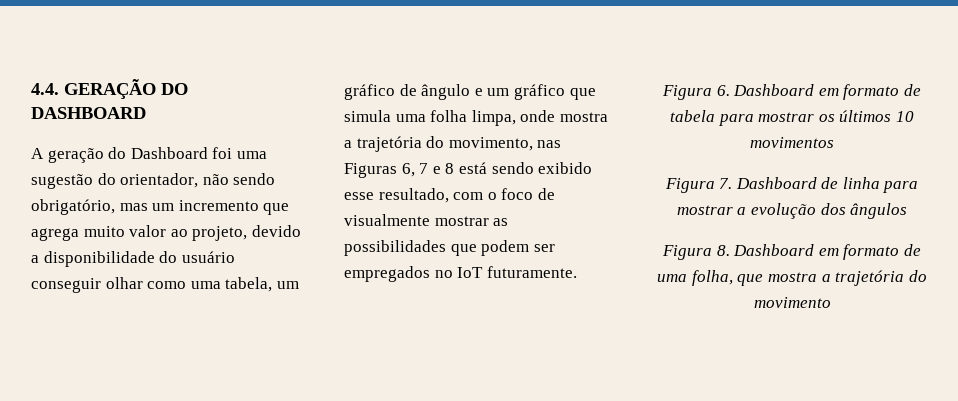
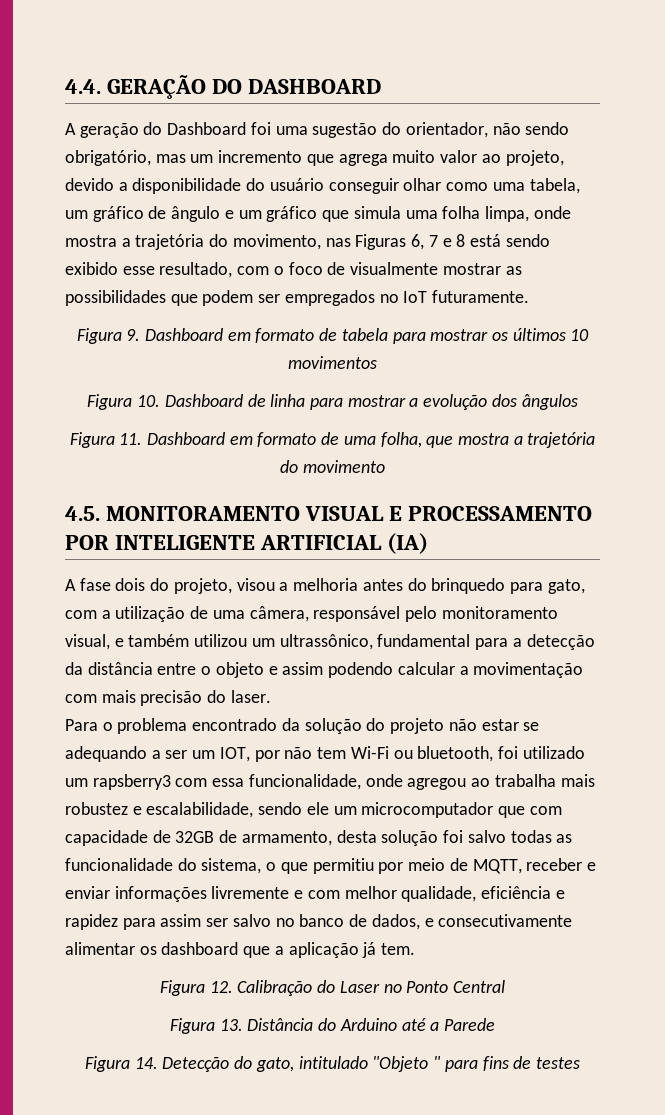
[716,85,730,96] 6. -> [126,329,141,341] 9.
[719,178,733,189] 7. -> [137,395,161,407] 10.
[716,245,730,256] 8. -> [119,433,143,445] 11.
(831, 302) none -> [65,506,593,521] [65,533,429,554] [65,578,585,594] [65,606,558,622] [65,634,595,650] [65,662,584,678] [65,690,271,706] [65,718,540,734] [65,746,585,762] [65,774,595,790] [65,802,562,818] [65,830,573,846] [65,858,596,874] [65,886,565,902] [65,914,573,930] [65,942,416,958] [159,980,506,996] [169,1018,496,1034] [85,1056,580,1072] // 4.5. MONITORAMENTO VISUAL E PROCESSAMENTO POR INTELIGENTE ARTIFICIAL (IA) // A fase dois do projeto, visou a melhoria antes do brinquedo para gato, com a utilização de uma câmera, responsável pelo monitoramento visual, e também utilizou um ultrassônico, fundamental para a detecção da distância entre o objeto e assim podendo calcular a movimentação com mais precisão do laser. // Para o problema encontrado da solução do projeto não estar se adequando a ser um IOT, por não tem Wi-Fi ou bluetooth, foi utilizado um rapsberry3 com essa funcionalidade, onde agregou ao trabalha mais robustez e escalabilidade, sendo ele um microcomputador que com capacidade de 32GB de armamento, desta solução foi salvo todas as funcionalidade do sistema, o que permitiu por meio de MQTT, receber e enviar informações livremente e com melhor qualidade, eficiência e rapidez para assim ser salvo no banco de dados, e consecutivamente alimentar os dashboard que a aplicação já tem. // Figura 12. Calibração do Laser no Ponto Central // Figura 13. Distância do Arduino até a Parede // Figura 14. Detecção do gato, intitulado "Objeto " para fins de testes

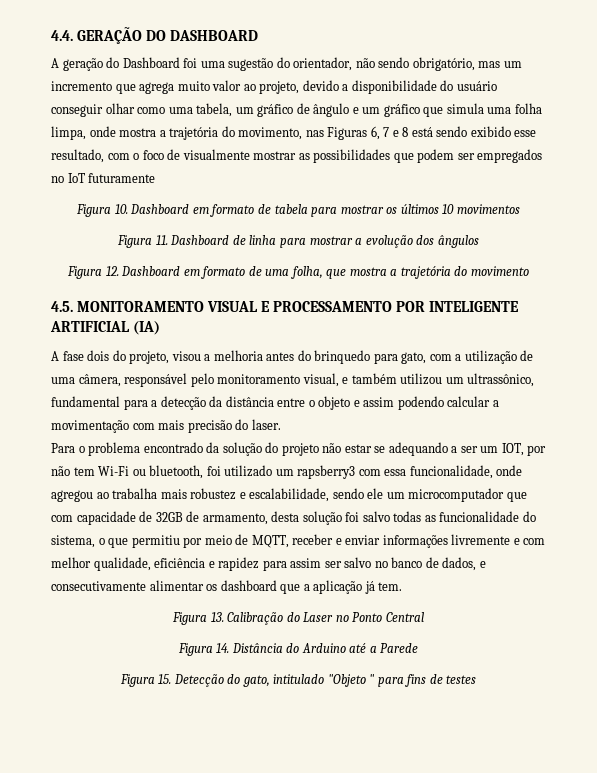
[432,290,530,303] [76,328,141,344] futuramente. // Figura 9. -> [88,173,156,183] [76,204,128,217] futuramente // Figura 10.
[137,395,161,407] 10. -> [155,235,168,245] 11.
[119,433,143,445] 11. -> [105,266,119,276] 12.
[209,981,233,993] 12. -> [210,612,224,622] 13.
[219,1019,243,1031] 13. -> [216,643,230,653] 14.
[134,1057,158,1069] 14. -> [158,674,172,684] 15.

